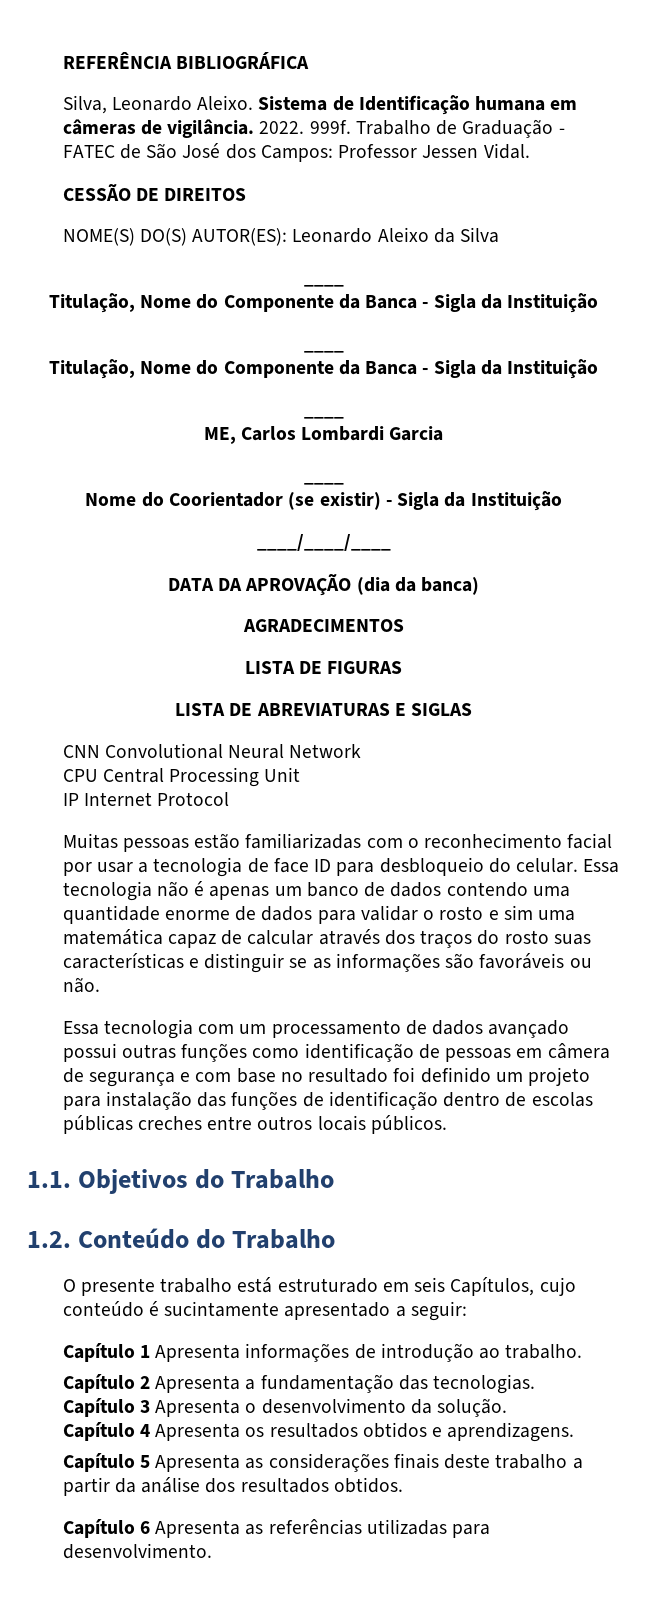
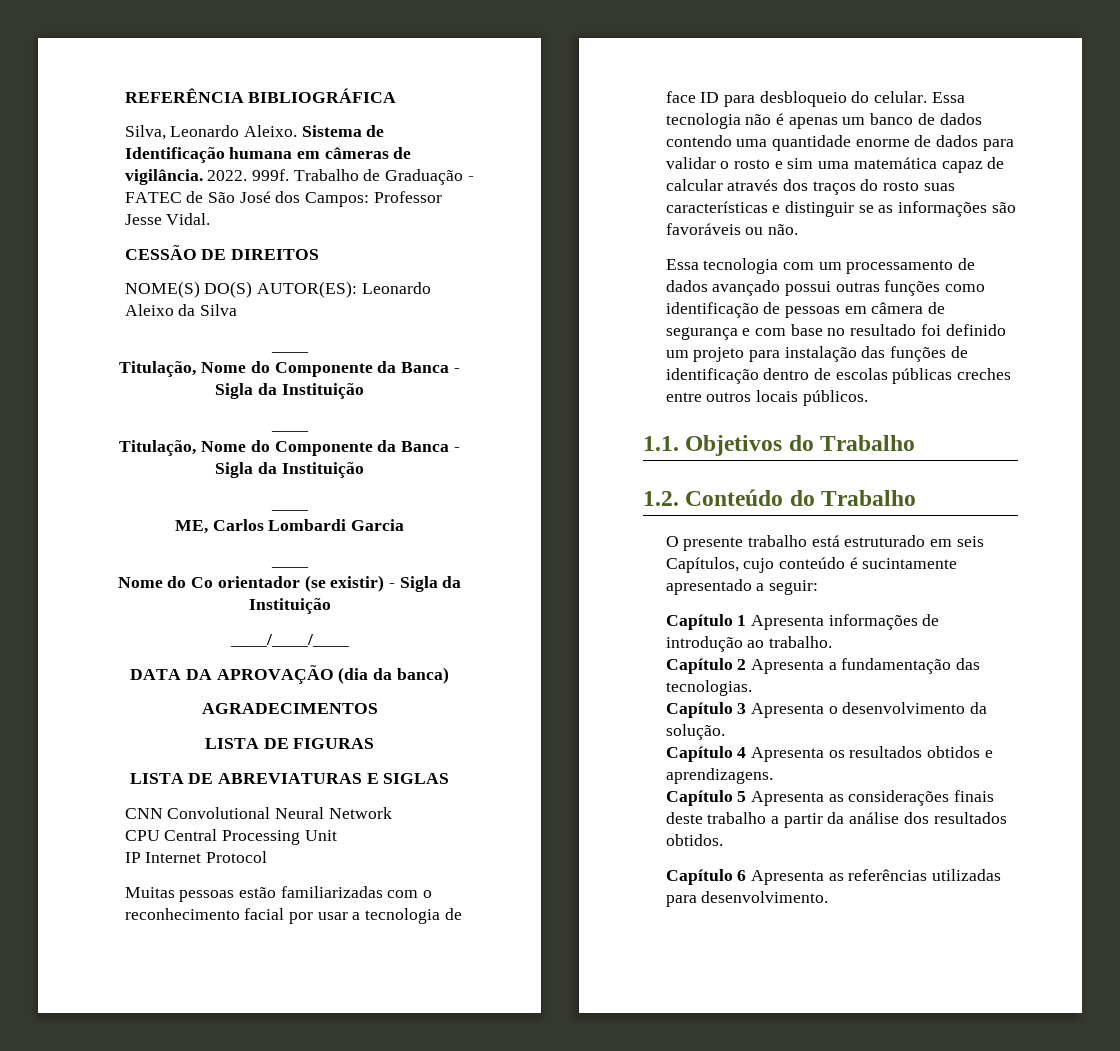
[422,145,479,158] Jessen -> [124,214,162,225] Jesse
[168,492,283,507] Coorientador -> [191,576,300,588] Co orientador

